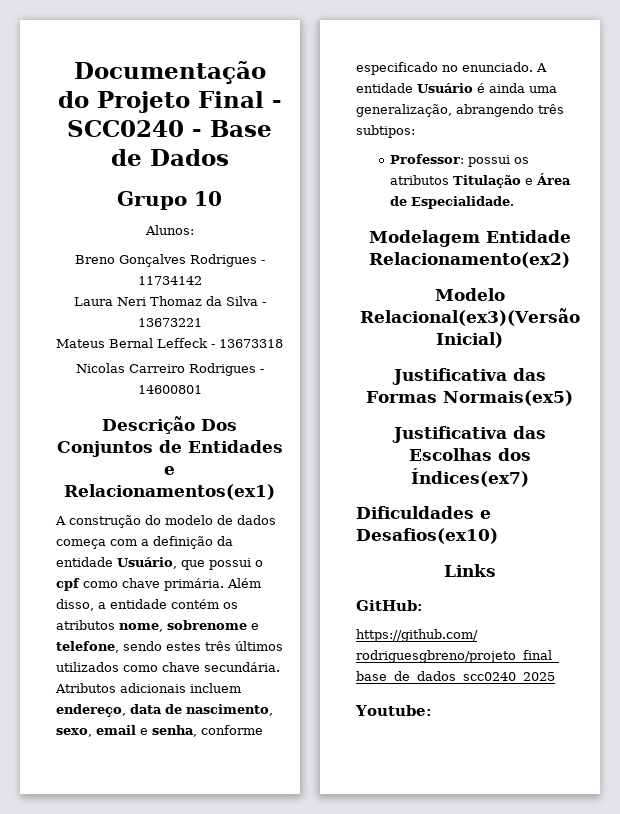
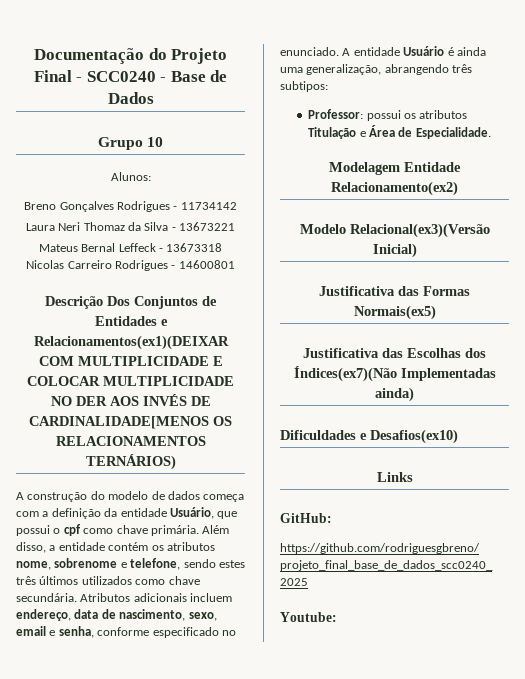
[64,484,275,500] Relacionamentos(ex1) -> [33,335,229,350] [38,356,223,366] [27,376,234,386] [50,394,211,406] [29,416,232,429] [55,436,206,446] [85,454,176,470] Relacionamentos(ex1)(DEIXAR COM MULTIPLICIDADE E COLOCAR MULTIPLICIDADE NO DER AOS INVÉS DE CARDINALIDADE[MENOS OS RELACIONAMENTOS TERNÁRIOS)
[410,468,529,487] Índices(ex7) -> [293,366,496,382] [375,387,414,402] Índices(ex7)(Não Implementadas ainda)

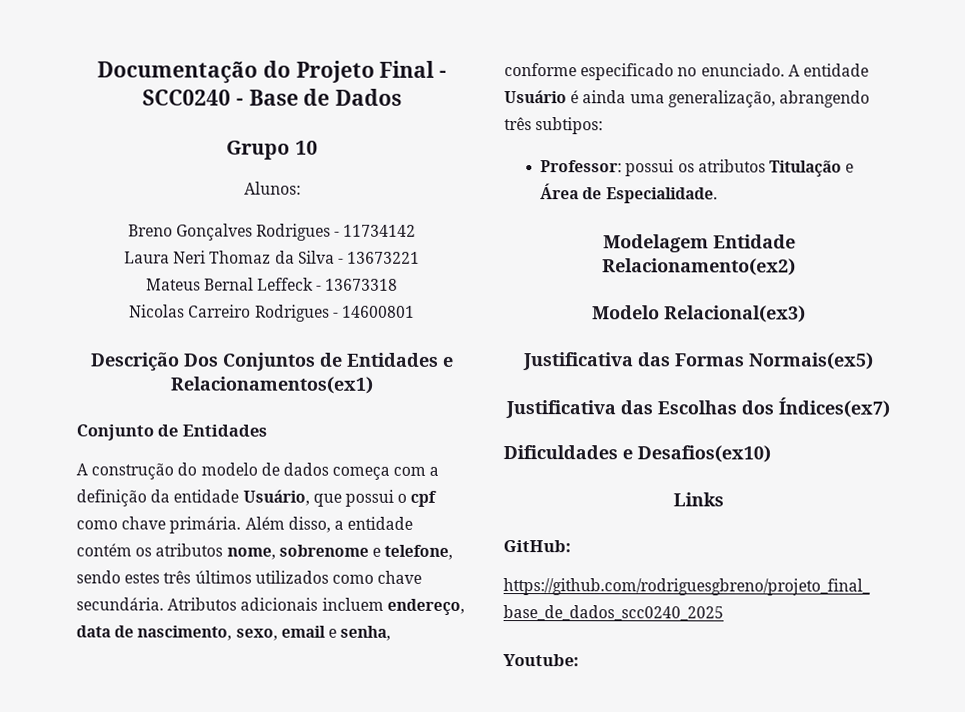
[33,335,229,350] [38,356,223,366] [27,376,234,386] [50,394,211,406] [29,416,232,429] [55,436,206,446] [85,454,176,470] Relacionamentos(ex1)(DEIXAR COM MULTIPLICIDADE E COLOCAR MULTIPLICIDADE NO DER AOS INVÉS DE CARDINALIDADE[MENOS OS RELACIONAMENTOS TERNÁRIOS) -> [169,376,373,394] [76,424,267,441] Relacionamentos(ex1) // Conjunto de Entidades
[349,223,490,238] [372,243,417,258] Relacional(ex3)(Versão Inicial) -> [664,305,806,323] Relacional(ex3)
[293,366,496,382] [375,387,414,402] Índices(ex7)(Não Implementadas ainda) -> [778,397,890,418] Índices(ex7)

